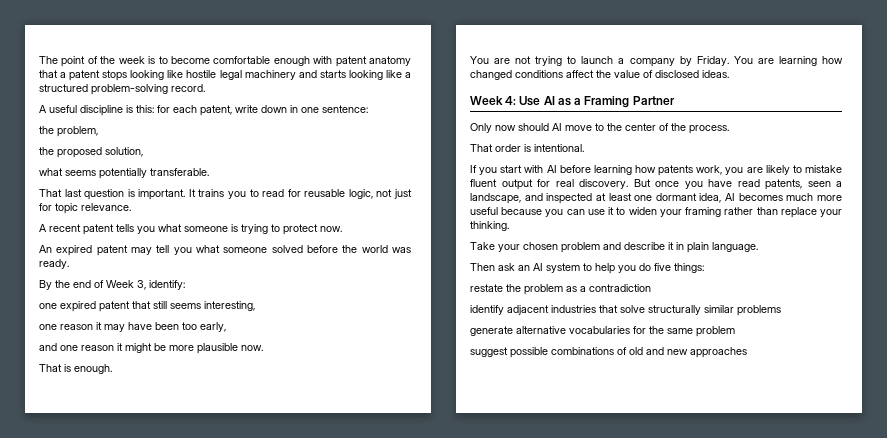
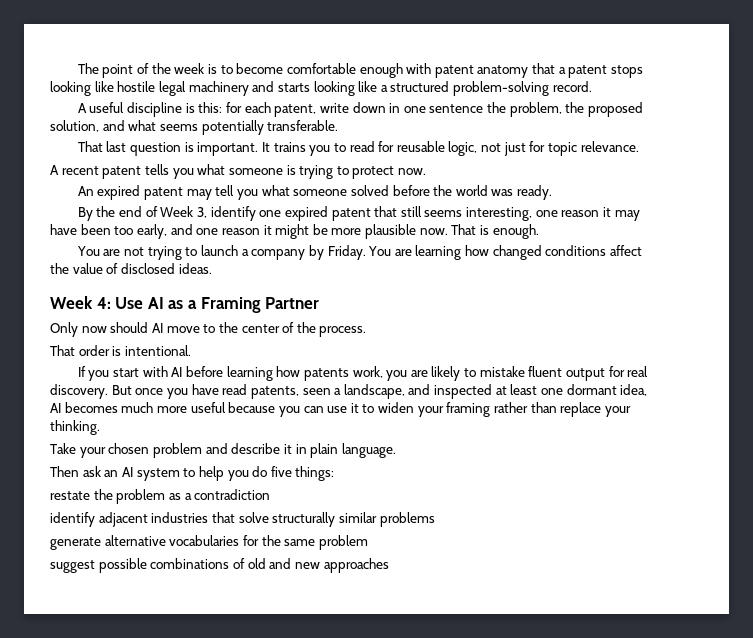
[322,105,368,113] sentence: // -> [429,104,484,113] sentence
(98, 131) // -> (562, 109) none
(143, 152) // -> [102,120,125,131] and
[149,280,185,290] identify: // -> [210,206,256,221] identify
(255, 306) // -> (533, 214) none
(226, 327) // -> (167, 231) none
(263, 348) // -> (448, 231) none

